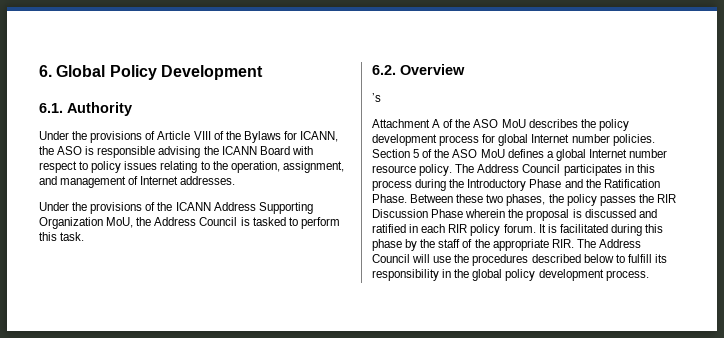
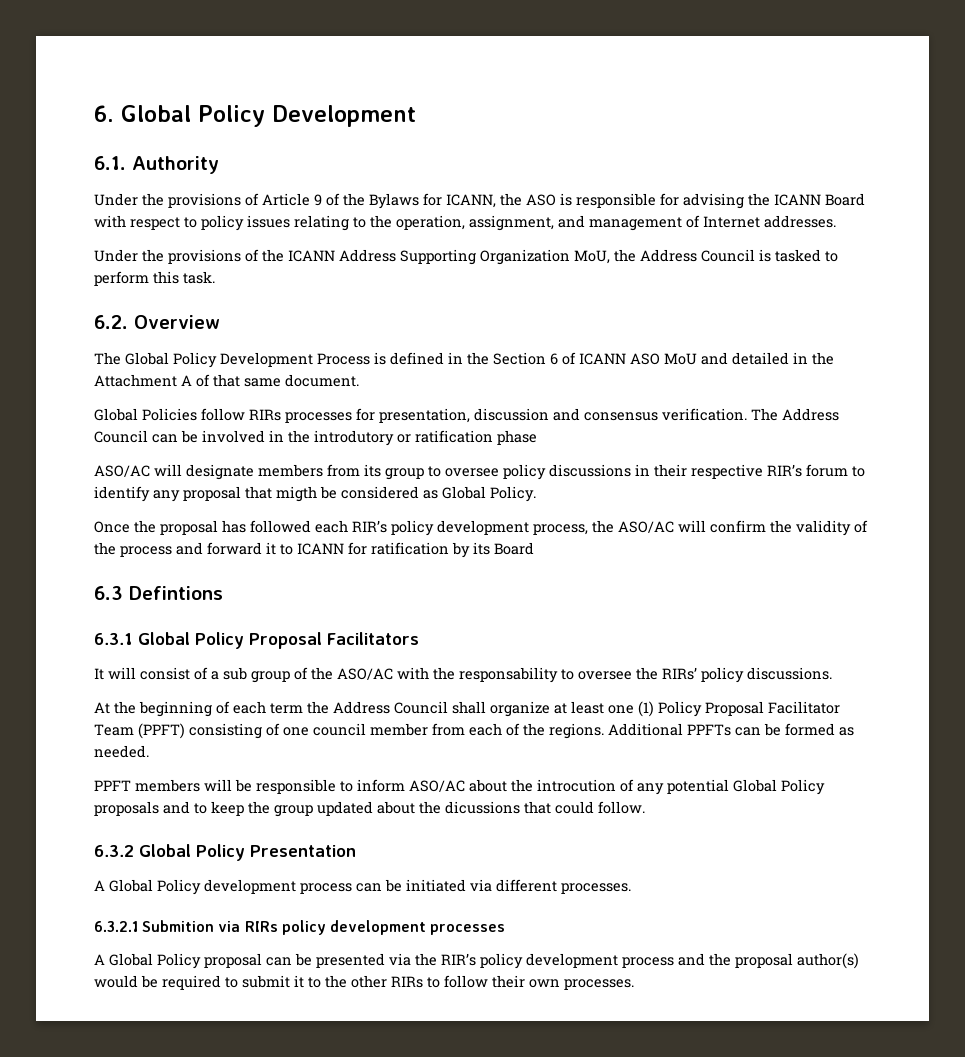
[193,131,211,140] VIII -> [314,194,322,206] 9
(156, 152) none -> [660,193,679,206] for
[372,93,381,102] [372,119,629,131] [372,134,655,146] [372,149,668,161] [372,164,655,176] [372,179,660,191] [372,194,676,206] [372,209,657,221] [372,224,664,236] [372,239,641,251] [372,254,667,266] [372,269,649,281] ’s // Attachment A of the ASO MoU describes the policy development process for global Internet number policies. Section 5 of the ASO MoU defines a global Internet number resource policy. The Address Council participates in this process during the Introductory Phase and the Ratification Phase. Between these two phases, the policy passes the RIR Discussion Phase wherein the proposal is discussed and ratified in each RIR policy forum. It is facilitated during this phase by the staff of the appropriate RIR. The Address Council will use the procedures described below to fulfill its responsibility in the global policy development process. -> [94,352,834,368] [94,374,359,387] [94,408,839,423] [94,430,537,446] [94,464,865,480] [94,486,536,502] [94,520,868,536] [94,542,534,558] [94,586,223,600] [94,632,419,649] [94,667,832,683] [94,701,840,717] [94,723,854,739] [94,745,149,758] [94,779,825,795] [94,801,645,817] [94,844,356,861] [94,879,631,895] [94,920,506,935] [94,953,859,969] [94,975,634,990] The Global Policy Development Process is defined in the Section 6 of ICANN ASO MoU and detailed in the Attachment A of that same document. // Global Policies follow RIRs processes for presentation, discussion and consensus verification. The Address Council can be involved in the introdutory or ratification phase // ASO/AC will designate members from its group to oversee policy discussions in their respective RIR’s forum to identify any proposal that migth be considered as Global Policy. // Once the proposal has followed each RIR’s policy development process, the ASO/AC will confirm the validity of the process and forward it to ICANN for ratification by its Board // 6.3 Defintions // 6.3.1 Global Policy Proposal Facilitators // It will consist of a sub group of the ASO/AC with the responsability to oversee the RIRs’ policy discussions. // At the beginning of each term the Address Council shall organize at least one (1) Policy Proposal Facilitator Team (PPFT) consisting of one council member from each of the regions. Additional PPFTs can be formed as needed. // PPFT members will be responsible to inform ASO/AC about the introcution of any potential Global Policy proposals and to keep the group updated about the dicussions that could follow. // 6.3.2 Global Policy Presentation // A Global Policy development process can be initiated via different processes. // 6.3.2.1 Submition via RIRs policy development processes // A Global Policy proposal can be presented via the RIR’s policy development process and the proposal author(s) would be required to submit it to the other RIRs to follow their own processes.

